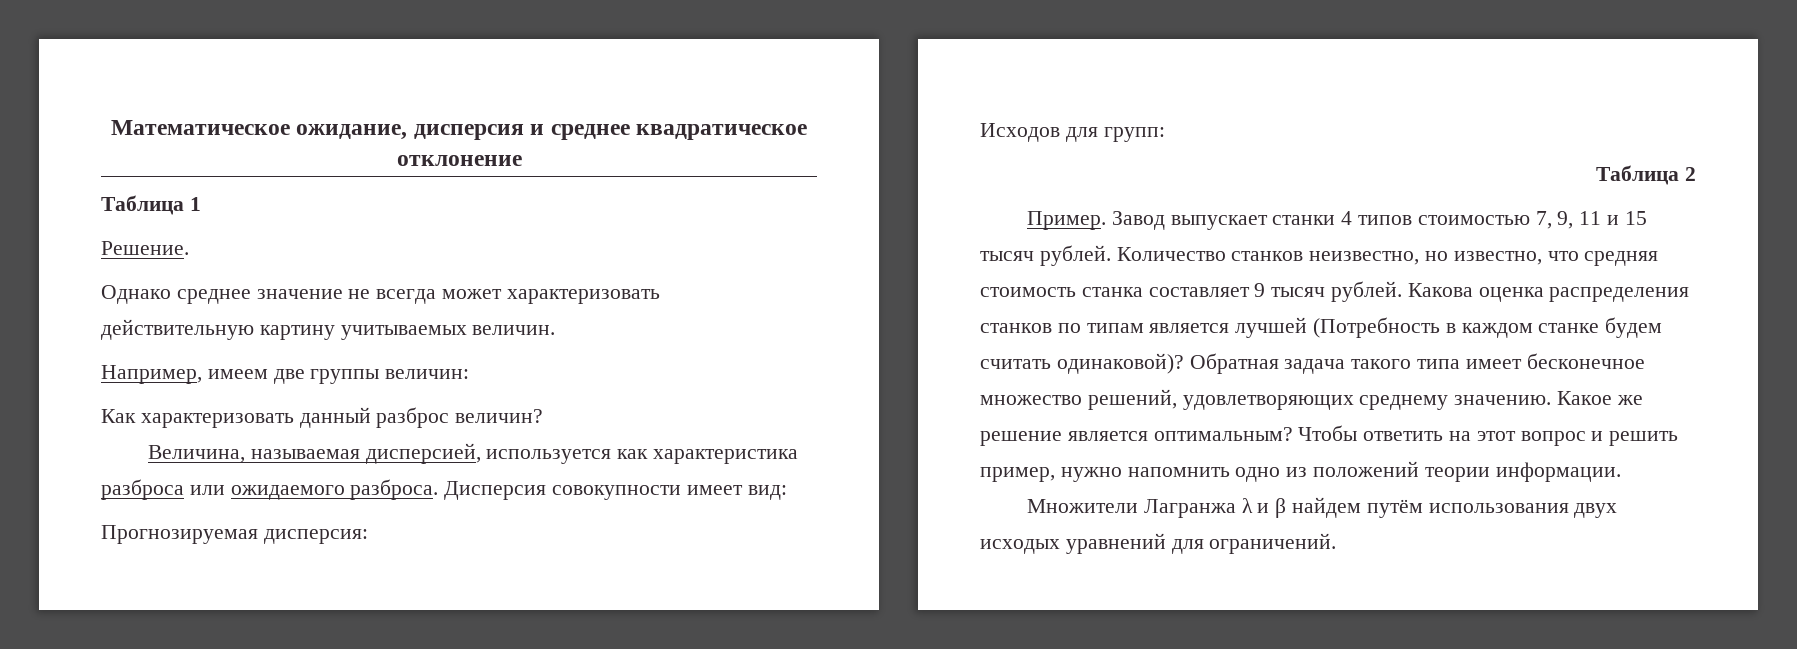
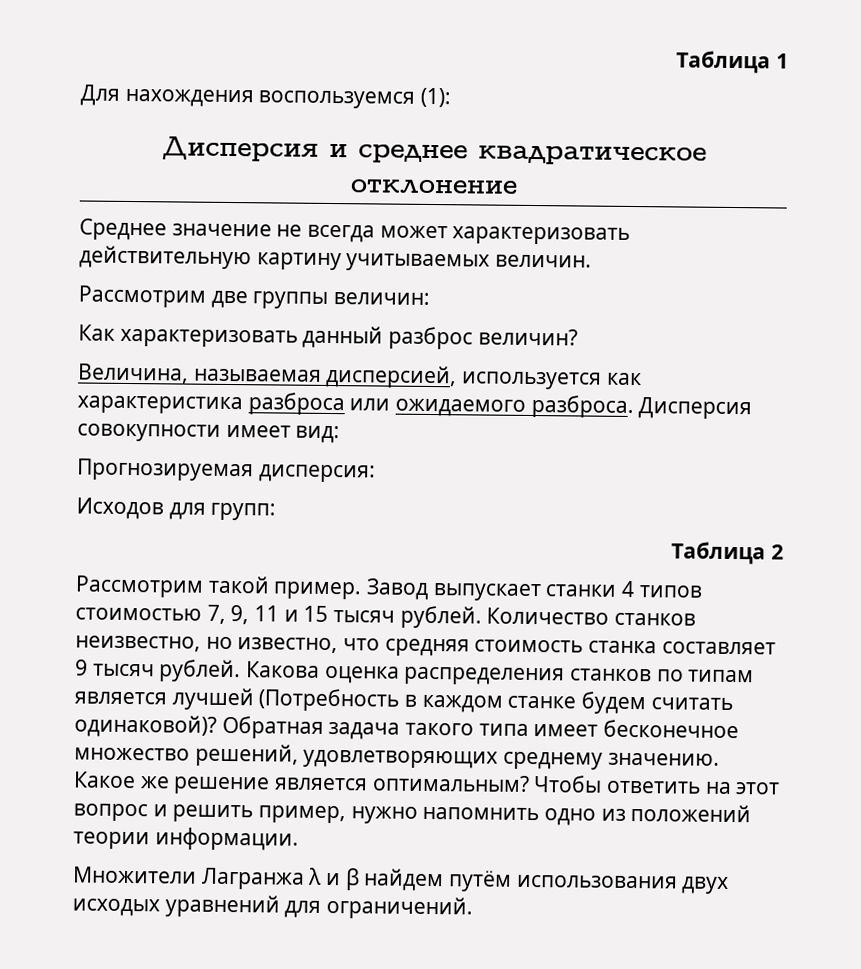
[111,120,524,140] Математическое ожидание, дисперсия -> [676,50,789,74] [80,84,452,109] [161,136,319,162] Таблица 1 // Для нахождения воспользуемся (1): // Дисперсия
[101,195,201,215] [101,241,189,255] [101,285,251,304] Таблица 1 // Решение. // Однако среднее -> [79,218,167,241] Среднее
[101,365,268,384] Например, имеем -> [78,285,206,308] Рассмотрим
[1027,211,1107,230] Пример. -> [75,575,363,600] Рассмотрим такой пример.

